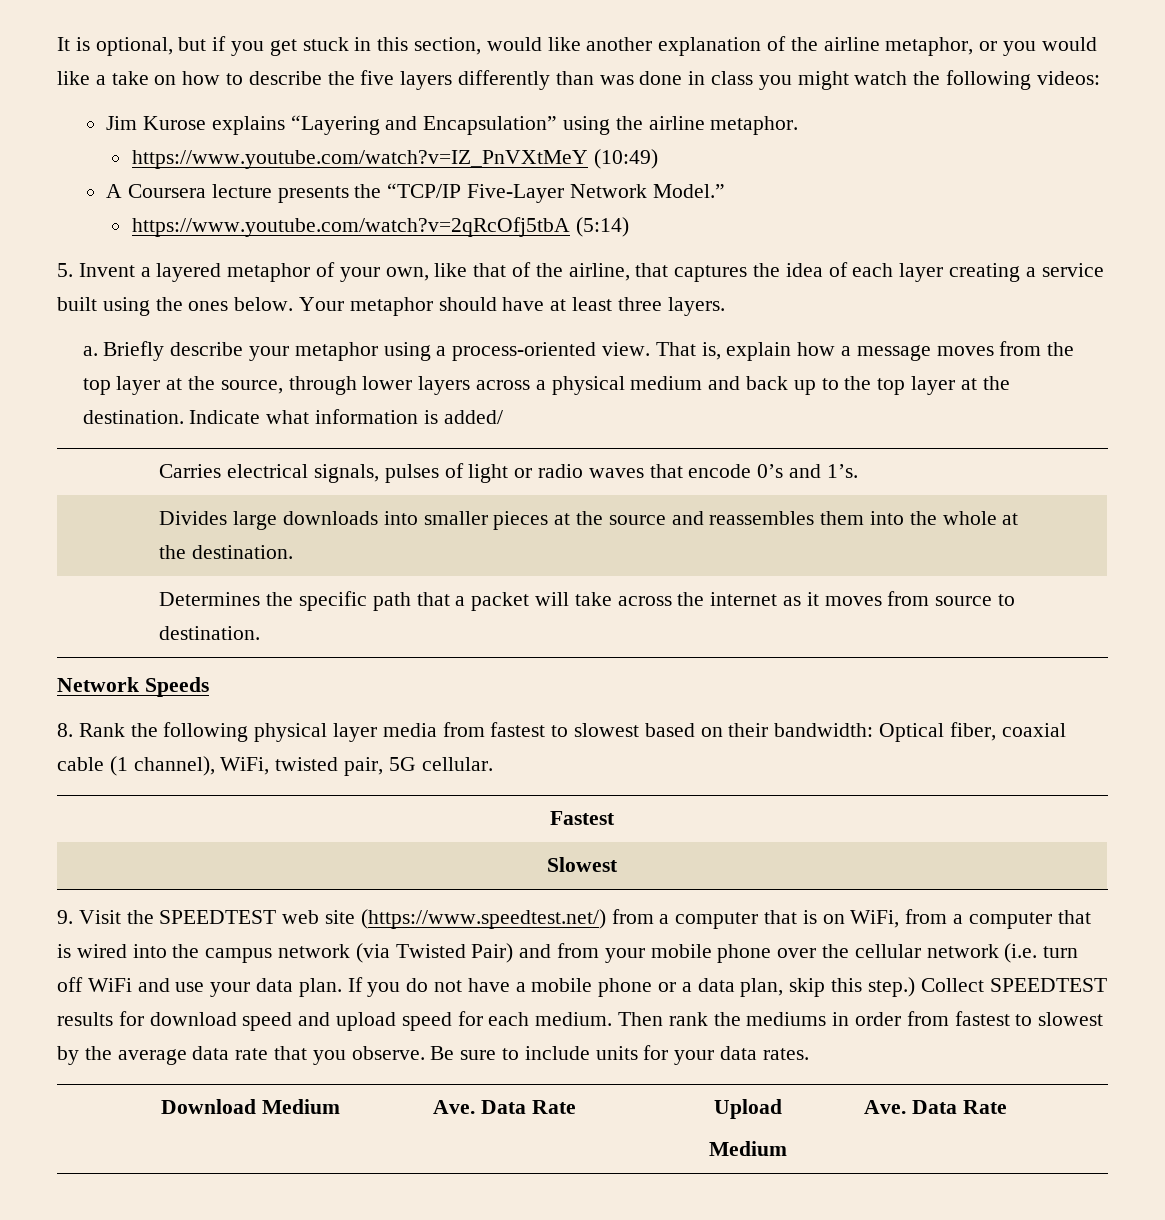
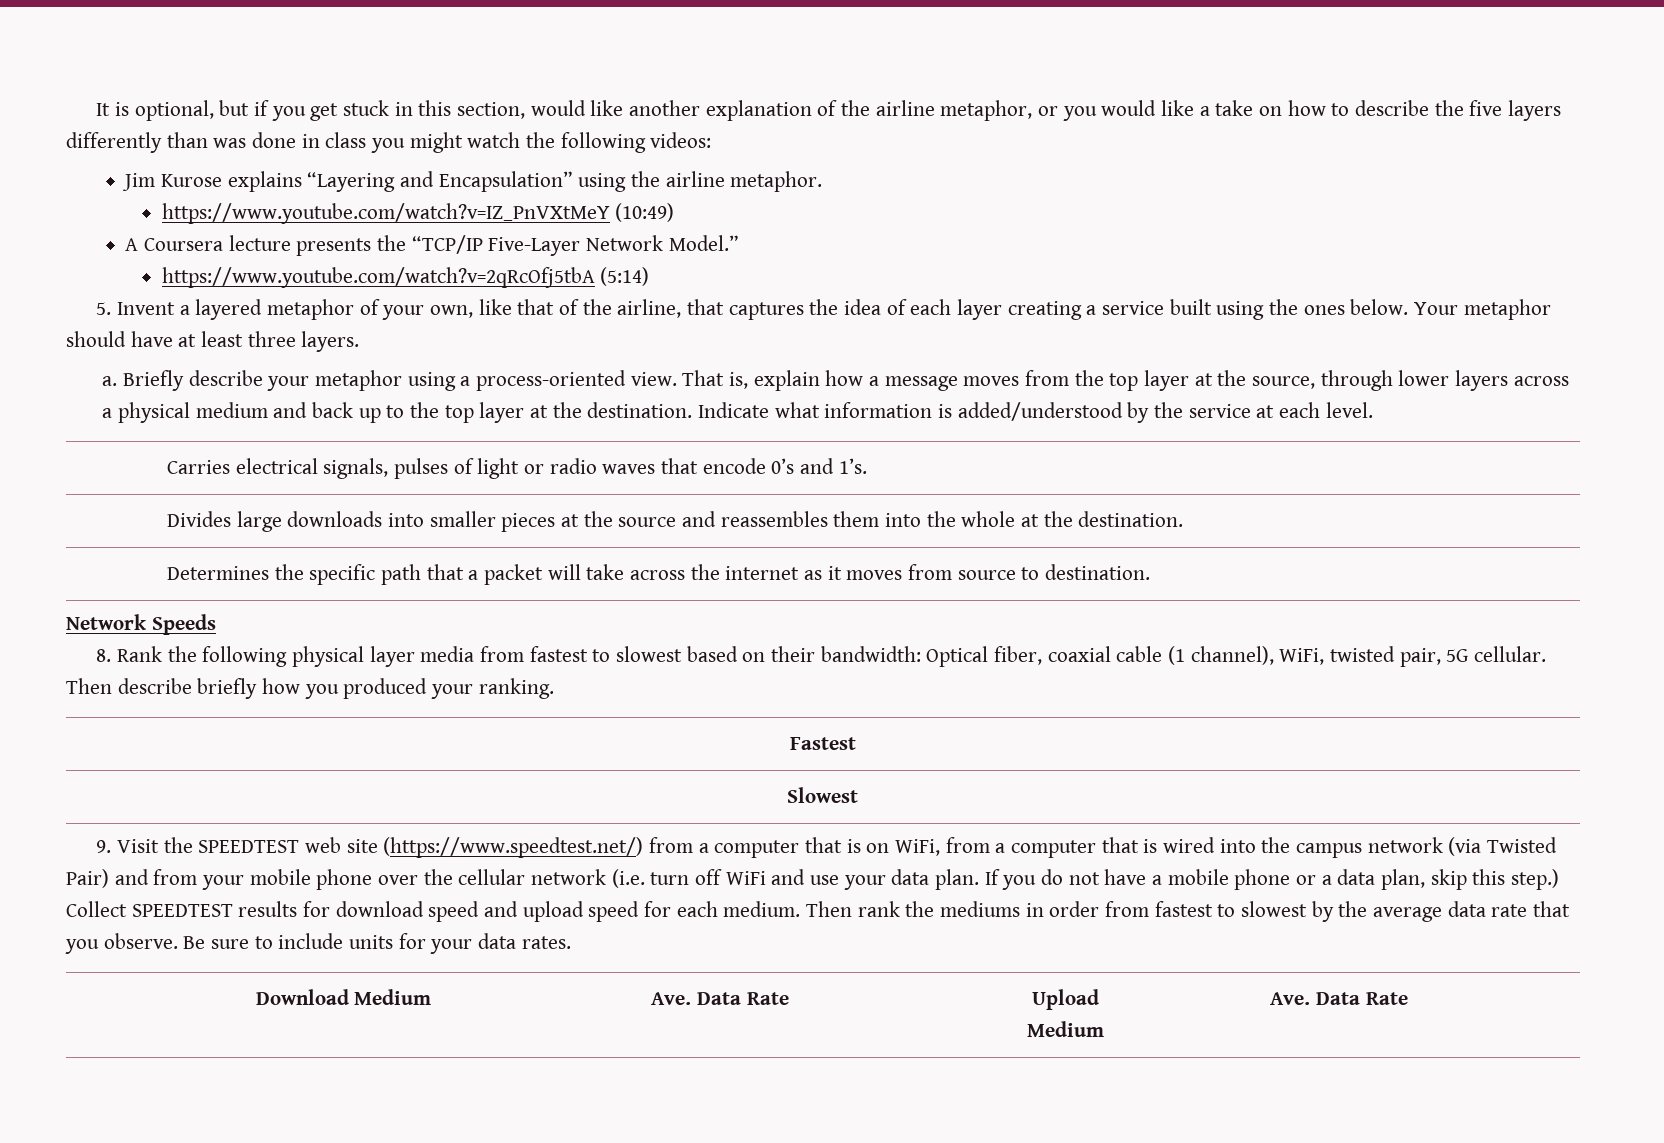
[443,410,503,424] added/ -> [957,402,1373,423] added/understood by the service at each level.
(493, 764) none -> [66,678,554,699] Then describe briefly how you produced your ranking.

